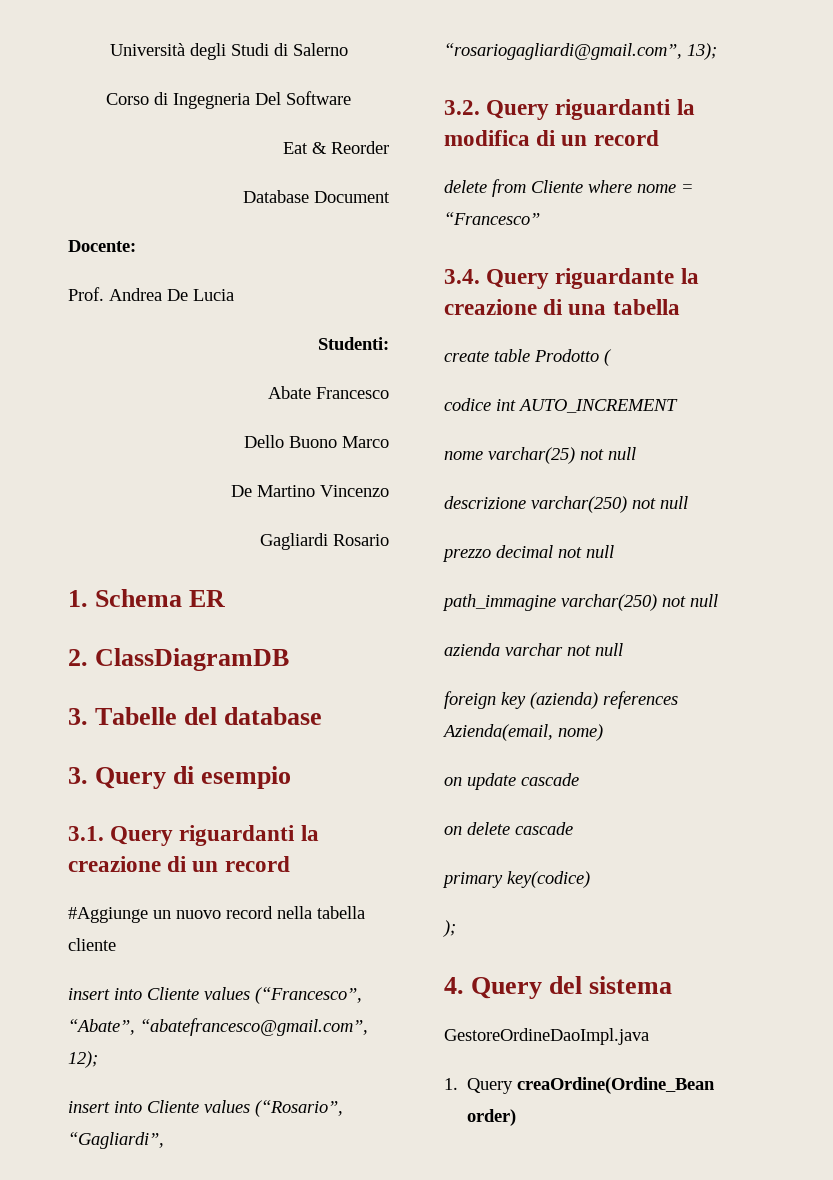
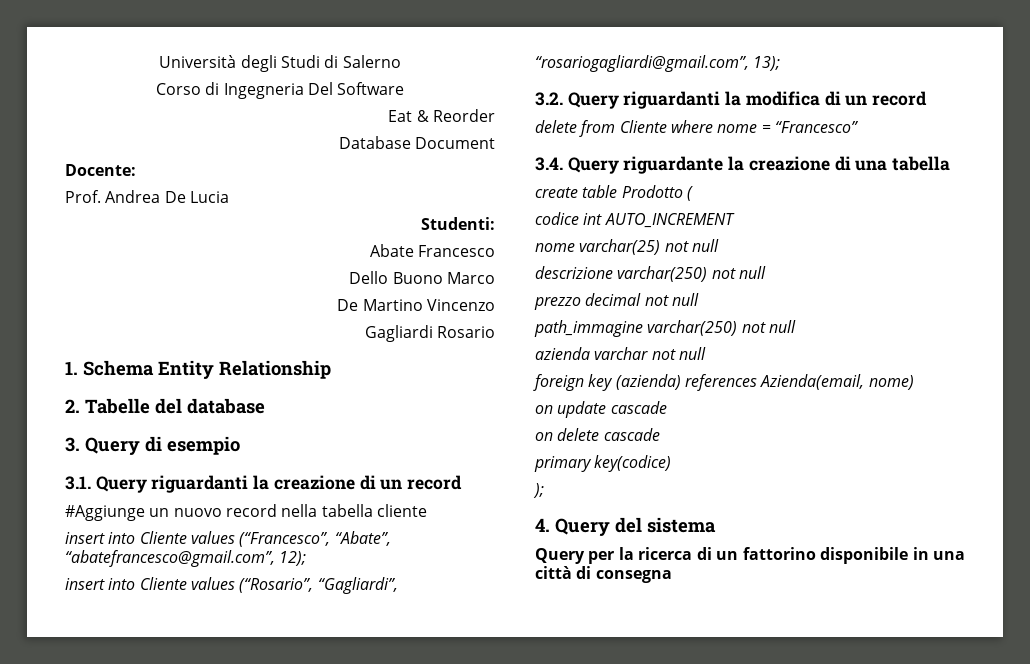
[189,590,226,607] ER -> [158,360,331,379] Entity Relationship
[95,648,290,671] [68,708,88,725] ClassDiagramDB // 3. -> (80, 406) none
[444,1028,649,1045] [444,1077,716,1094] [467,1109,517,1126] GestoreOrdineDaoImpl.java // 1. Query creaOrdine(Ordine_Bean order) -> [535,547,965,564] [535,566,672,583] Query per la ricerca di un fattorino disponibile in una città di consegna

